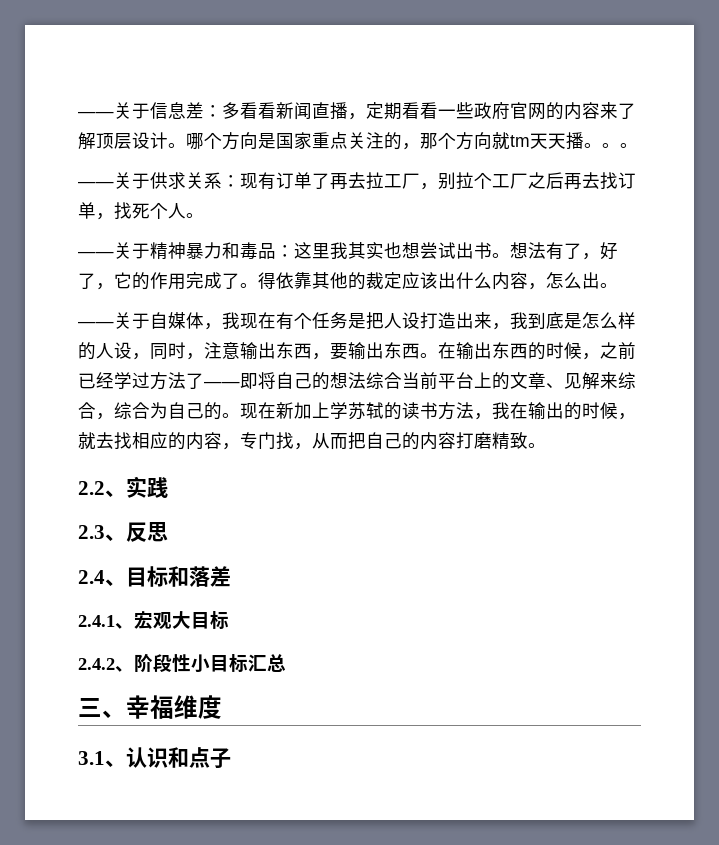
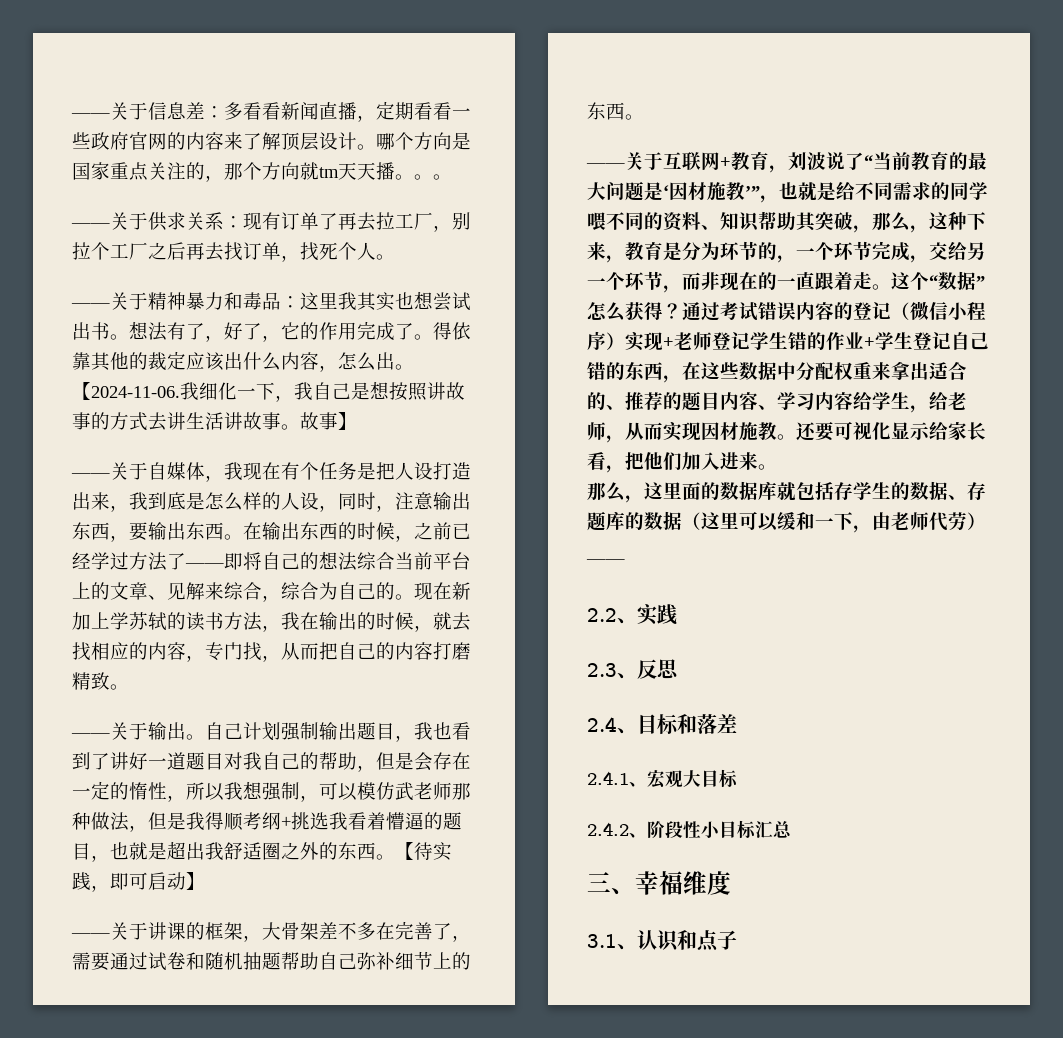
(618, 285) none -> [72,381,465,402] [72,412,357,431] 【2024-11-06.我细化一下，我自己是想按照讲故事的方式去讲生活讲故事。故事】
(546, 445) none -> [71,722,471,742] [72,752,471,772] [72,781,471,802] [72,812,462,832] [72,841,452,862] [72,872,205,892] [71,921,471,942] [72,951,471,971] [587,102,644,120] [586,152,987,173] [587,181,988,203] [587,211,986,233] [587,241,986,263] [587,271,985,293] [587,301,986,321] [587,331,989,351] [587,361,967,383] [587,391,967,413] [587,421,986,443] [587,452,777,473] [587,481,986,503] [587,511,986,533] [586,559,625,564] // ——关于输出。自己计划强制输出题目，我也看到了讲好一道题目对我自己的帮助，但是会存在一定的惰性，所以我想强制，可以模仿武老师那种做法，但是我得顺考纲+挑选我看着懵逼的题目，也就是超出我舒适圈之外的东西。【待实践，即可启动】 // ——关于讲课的框架，大骨架差不多在完善了，需要通过试卷和随机抽题帮助自己弥补细节上的东西。 // ——关于互联网+教育，刘波说了“当前教育的最大问题是‘因材施教’”，也就是给不同需求的同学喂不同的资料、知识帮助其突破，那么，这种下来，教育是分为环节的，一个环节完成，交给另一个环节，而非现在的一直跟着走。这个“数据”怎么获得？通过考试错误内容的登记（微信小程序）实现+老师登记学生错的作业+学生登记自己错的东西，在这些数据中分配权重来拿出适合的、推荐的题目内容、学习内容给学生，给老师，从而实现因材施教。还要可视化显示给家长看，把他们加入进来。 // 那么，这里面的数据库就包括存学生的数据、存题库的数据（这里可以缓和一下，由老师代劳） // ——

